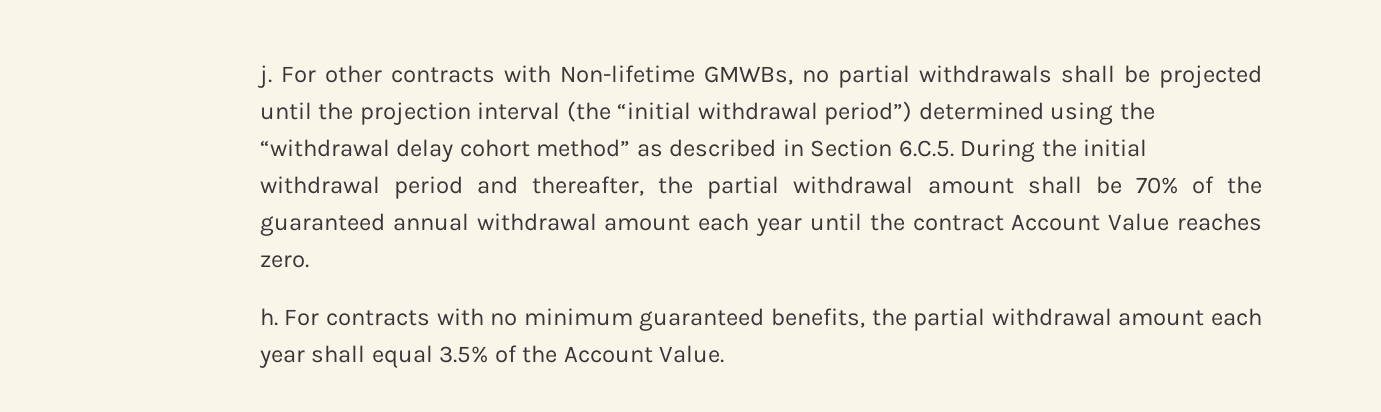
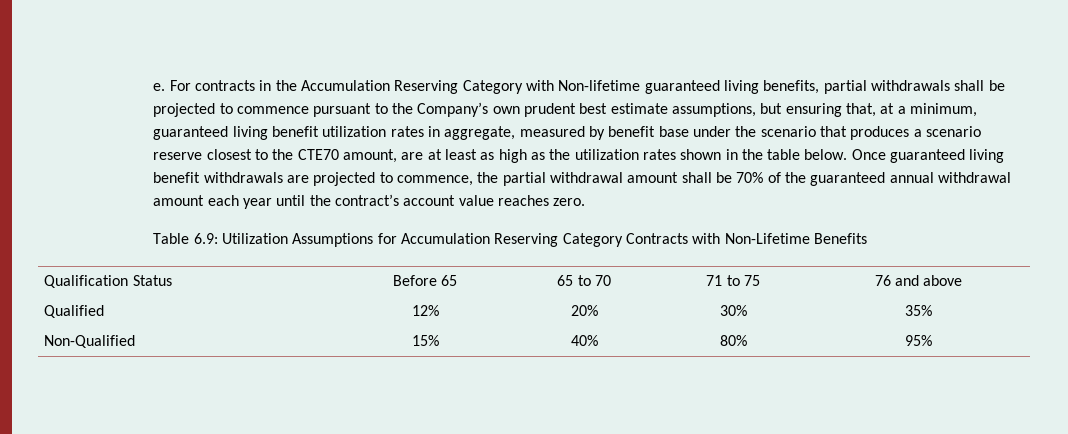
[256,65,829,88] j. For other contracts with Non-lifetime GMWBs, no -> [153,80,820,94] e. For contracts in the Accumulation Reserving Category with Non-lifetime guaranteed living benefits,
[259,101,1155,125] [259,139,1148,162] [259,176,645,199] until the projection interval (the “initial withdrawal period”) determined using the “withdrawal delay cohort method” as described in Section 6.C.5. During the initial withdrawal period and thereafter, -> [219,102,977,117] [153,126,981,140] [153,149,1005,163] [153,172,474,186] to commence pursuant to the Company’s own prudent best estimate assumptions, but ensuring that, at a minimum, guaranteed living benefit utilization rates in aggregate, measured by benefit base under the scenario that produces a scenario reserve closest to the CTE70 amount, are at least as high as the utilization rates shown in the table below. Once guaranteed living benefit withdrawals are projected to commence,
[912,213,1170,231] contract Account Value -> [335,194,494,206] contract’s account value
[259,308,1262,331] [258,345,725,368] h. For contracts with no minimum guaranteed benefits, the partial withdrawal amount each year shall equal 3.5% of the Account Value. -> [153,233,867,247] [44,275,172,288] [392,275,458,286] [557,275,611,286] [706,275,760,286] [874,275,963,286] [44,305,105,318] [411,305,439,316] [570,305,598,316] [719,305,747,316] [905,305,932,316] [44,335,136,348] [411,335,439,346] [570,335,598,346] [719,335,747,346] [905,335,932,346] Table 6.9: Utilization Assumptions for Accumulation Reserving Category Contracts with Non-Lifetime Benefits // Qualification Status | Before 65 | 65 to 70 | 71 to 75 | 76 and above // Qualified | 12% | 20% | 30% | 35% // Non-Qualified | 15% | 40% | 80% | 95%

